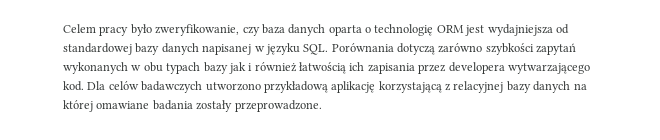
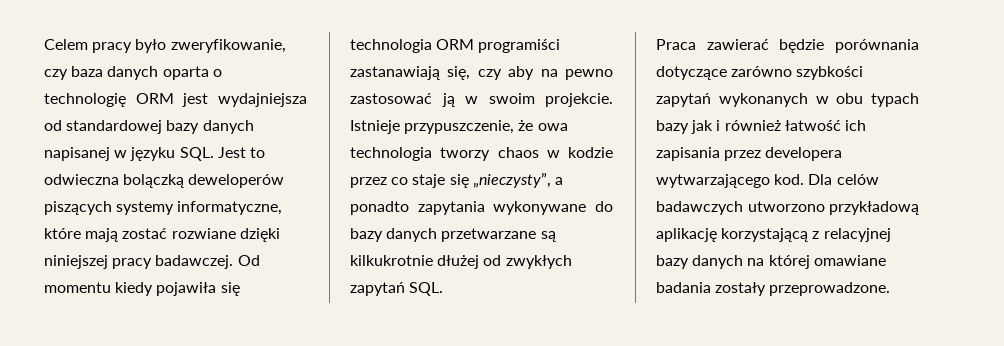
[331,43,435,55] Porównania dotyczą -> [217,147,265,158] [44,174,285,188] [44,201,283,215] [44,228,280,242] [44,255,260,269] [44,282,240,296] [350,39,561,53] [350,66,613,80] [350,93,613,107] [350,120,568,134] [350,147,613,161] [350,172,563,188] [350,201,613,215] [350,228,556,242] [350,255,572,269] [350,282,444,296] [656,39,919,53] [656,66,727,80] Jest to odwieczna bolączką deweloperów piszących systemy informatyczne, które mają zostać rozwiane dzięki niniejszej pracy badawczej. Od momentu kiedy pojawiła się technologia ORM programiści zastanawiają się, czy aby na pewno zastosować ją w swoim projekcie. Istnieje przypuszczenie, że owa technologia tworzy chaos w kodzie przez co staje się „nieczysty”, a ponadto zapytania wykonywane do bazy danych przetwarzane są kilkukrotnie dłużej od zwykłych zapytań SQL. // Praca zawierać będzie porównania dotyczące
[299,62,346,74] łatwością -> [784,120,841,131] łatwość

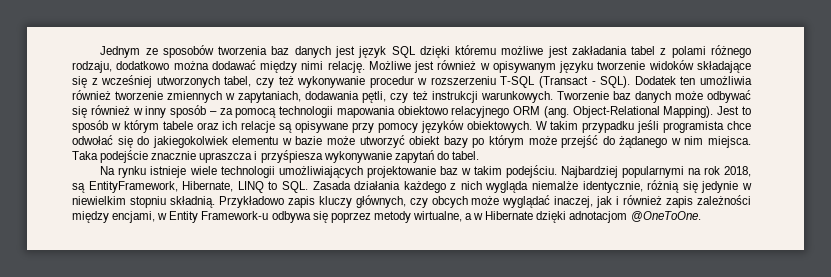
[44,39,286,53] [44,66,222,80] [44,93,307,107] [44,120,254,134] [44,147,265,161] [44,174,285,188] [44,201,283,215] [44,228,280,242] [44,255,260,269] [44,282,240,296] [350,39,561,53] [350,66,613,80] [350,93,613,107] [350,120,568,134] [350,147,613,161] [350,172,563,188] [350,201,613,215] [350,228,556,242] [350,255,572,269] [350,282,444,296] [656,39,919,53] [656,66,864,80] [656,93,919,107] [656,120,866,134] [656,147,843,161] [656,174,879,188] [656,201,919,215] [656,228,891,242] [656,255,886,269] [656,282,891,296] Celem pracy było zweryfikowanie, czy baza danych oparta o technologię ORM jest wydajniejsza od standardowej bazy danych napisanej w języku SQL. Jest to odwieczna bolączką deweloperów piszących systemy informatyczne, które mają zostać rozwiane dzięki niniejszej pracy badawczej. Od momentu kiedy pojawiła się technologia ORM programiści zastanawiają się, czy aby na pewno zastosować ją w swoim projekcie. Istnieje przypuszczenie, że owa technologia tworzy chaos w kodzie przez co staje się „nieczysty”, a ponadto zapytania wykonywane do bazy danych przetwarzane są kilkukrotnie dłużej od zwykłych zapytań SQL. // Praca zawierać będzie porównania dotyczące zarówno szybkości zapytań wykonanych w obu typach bazy jak i również łatwość ich zapisania przez developera wytwarzającego kod. Dla celów badawczych utworzono przykładową aplikację korzystającą z relacyjnej bazy danych na której omawiane badania zostały przeprowadzone. -> [100,45,751,58] [72,60,751,73] [72,75,753,88] [72,90,752,103] [72,105,751,118] [72,120,752,133] [72,135,751,148] [72,150,479,163] [100,165,752,178] [72,180,752,193] [72,195,751,208] [72,211,701,223] Jednym ze sposobów tworzenia baz danych jest język SQL dzięki któremu możliwe jest zakładania tabel z polami różnego rodzaju, dodatkowo można dodawać między nimi relację. Możliwe jest również w opisywanym języku tworzenie widoków składające się z wcześniej utworzonych tabel, czy też wykonywanie procedur w rozszerzeniu T-SQL (Transact - SQL). Dodatek ten umożliwia również tworzenie zmiennych w zapytaniach, dodawania pętli, czy też instrukcji warunkowych. Tworzenie baz danych może odbywać się również w inny sposób – za pomocą technologii mapowania obiektowo relacyjnego ORM (ang. Object-Relational Mapping). Jest to sposób w którym tabele oraz ich relacje są opisywane przy pomocy języków obiektowych. W takim przypadku jeśli programista chce odwołać się do jakiegokolwiek elementu w bazie może utworzyć obiekt bazy po którym może przejść do żądanego w nim miejsca. Taka podejście znacznie upraszcza i przyśpiesza wykonywanie zapytań do tabel. // Na rynku istnieje wiele technologii umożliwiających projektowanie baz w takim podejściu. Najbardziej popularnymi na rok 2018, są EntityFramework, Hibernate, LINQ to SQL. Zasada działania każdego z nich wygląda niemalże identycznie, różnią się jedynie w niewielkim stopniu składnią. Przykładowo zapis kluczy głównych, czy obcych może wyglądać inaczej, jak i również zapis zależności między encjami, w Entity Framework-u odbywa się poprzez metody wirtualne, a w Hibernate dzięki adnotacjom @OneToOne.

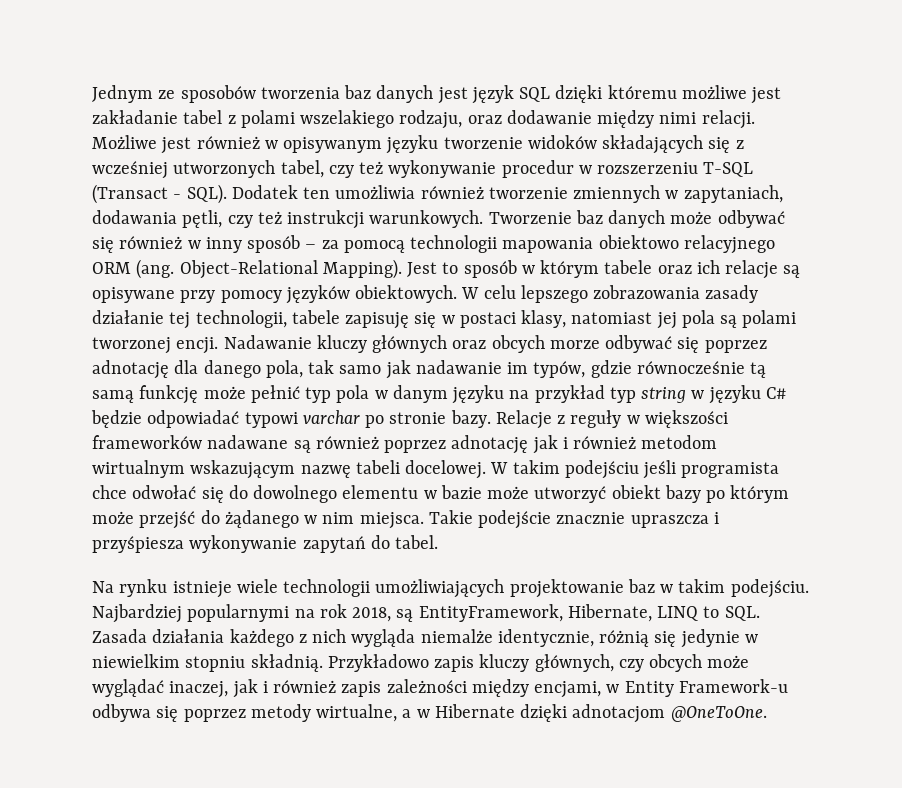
[571,46,627,55] zakładania -> [92,110,178,124] zakładanie
[710,45,751,58] [72,60,256,73] różnego rodzaju, dodatkowo można dodawać -> [300,110,592,129] wszelakiego rodzaju, oraz dodawanie
[327,61,365,73] relację. -> [701,110,755,129] relacji.
[696,61,751,73] składające -> [602,135,704,154] składających
[550,121,635,133] takim przypadku -> [483,285,759,303] [92,310,797,329] [92,335,767,354] [92,360,767,379] [92,385,787,404] [91,410,728,429] [92,435,718,454] [92,460,639,479] celu lepszego zobrazowania zasady działanie tej technologii, tabele zapisuję się w postaci klasy, natomiast jej pola są polami tworzonej encji. Nadawanie kluczy głównych oraz obcych morze odbywać się poprzez adnotację dla danego pola, tak samo jak nadawanie im typów, gdzie równocześnie tą samą funkcję może pełnić typ pola w danym języku na przykład typ string w języku C# będzie odpowiadać typowi varchar po stronie bazy. Relacje z reguły w większości frameworków nadawane są również poprzez adnotację jak i również metodom wirtualnym wskazującym nazwę tabeli docelowej. W takim podejściu
[152,136,228,148] jakiegokolwiek -> [253,485,338,503] dowolnego
[72,151,98,160] Taka -> [428,510,473,524] Takie

